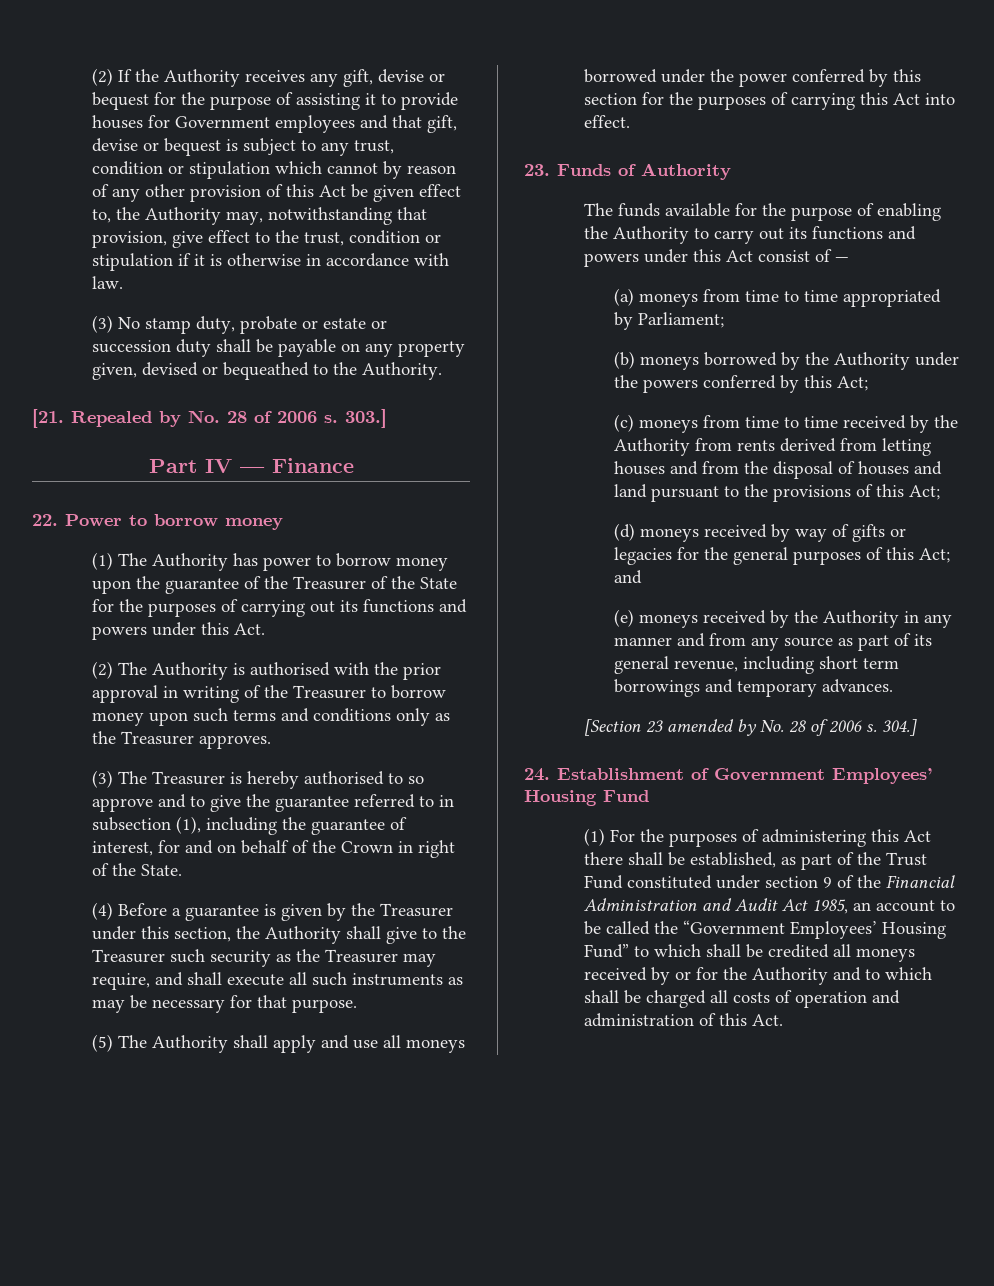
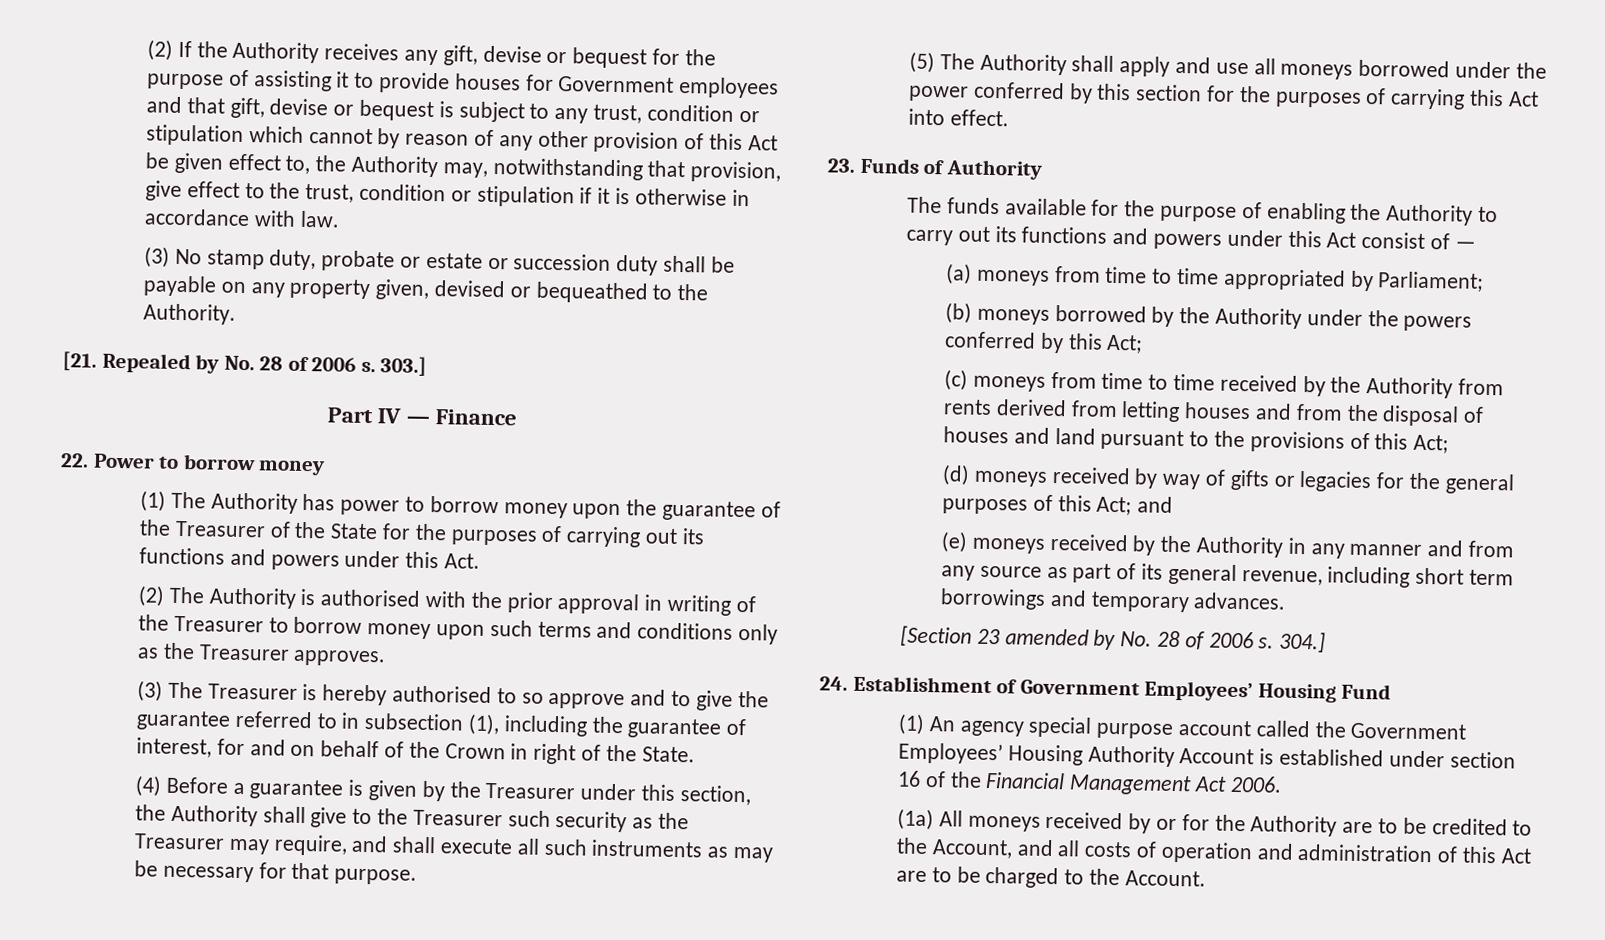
[610,829,932,847] [584,852,928,870] [584,875,713,889] For the purposes of administering this Act there shall be established, as part of the Trust Fund constituted -> [928,716,1467,740] [898,742,1385,768] An agency special purpose account called the Government Employees’ Housing Authority Account is established
[823,877,833,888] 9 -> [897,770,922,787] 16
[584,898,956,914] [584,920,947,939] [584,944,852,958] Administration and Audit Act 1985, an account to be called the “Government Employees’ Housing Fund” to which shall be credited all -> [1069,774,1282,796] [897,808,963,831] Management Act 2006. // (1a) All
[833,967,933,981] [584,990,707,1008] and to which shall be charged -> [1342,817,1533,836] [896,837,1054,859] are to be credited to the Account, and
[752,1014,784,1026] Act. -> [1500,848,1532,864] [896,866,1206,889] Act are to be charged to the Account.

